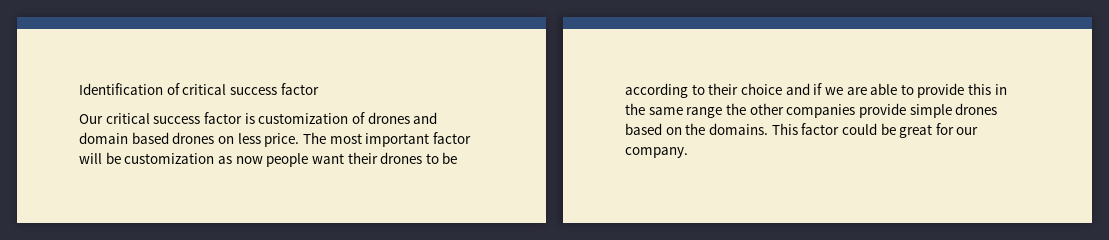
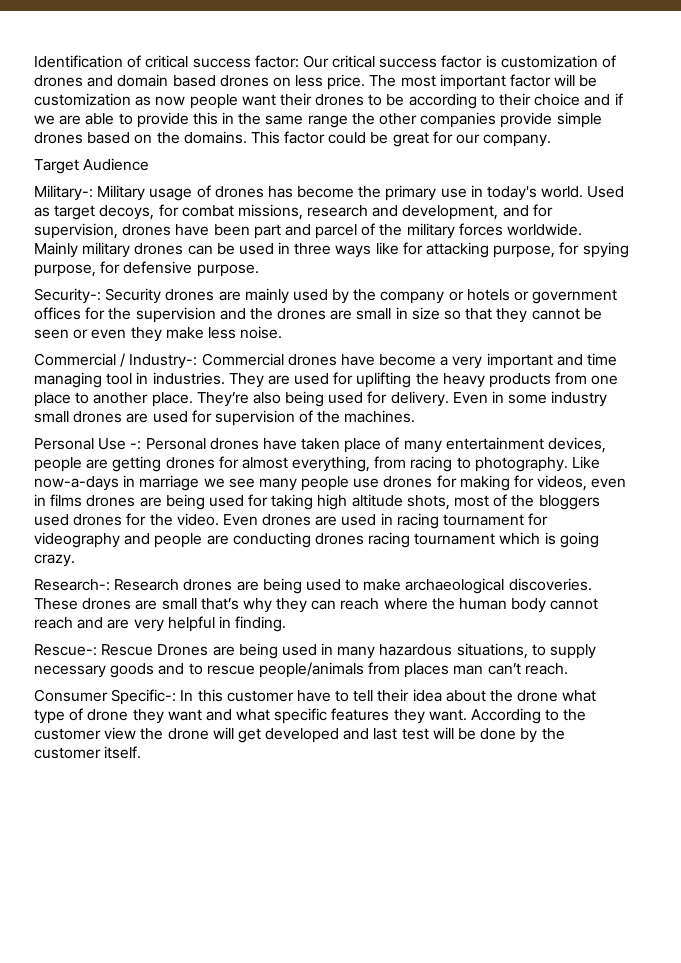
[280,83,319,95] factor // -> [254,55,299,68] factor:
(688, 152) none -> [34,158,150,174] [34,185,625,201] [34,204,553,220] [34,223,583,239] [34,242,629,258] [34,261,259,277] [34,288,618,304] [34,307,602,323] [34,326,283,342] [34,353,618,369] [34,372,619,388] [34,391,608,407] [34,410,416,426] [34,437,607,453] [34,456,601,472] [34,475,627,491] [34,494,600,510] [34,513,549,529] [34,532,599,548] [34,554,75,567] [34,578,592,594] [34,598,599,613] [34,616,287,632] [34,643,597,659] [34,662,568,678] [34,689,597,705] [34,708,587,724] [34,727,565,743] [34,746,142,759] // Target Audience // Military-: Military usage of drones has become the primary use in today's world. Used as target decoys, for combat missions, research and development, and for supervision, drones have been part and parcel of the military forces worldwide. Mainly military drones can be used in three ways like for attacking purpose, for spying purpose, for defensive purpose. // Security-: Security drones are mainly used by the company or hotels or government offices for the supervision and the drones are small in size so that they cannot be seen or even they make less noise. // Commercial / Industry-: Commercial drones have become a very important and time managing tool in industries. They are used for uplifting the heavy products from one place to another place. They’re also being used for delivery. Even in some industry small drones are used for supervision of the machines. // Personal Use -: Personal drones have taken place of many entertainment devices, people are getting drones for almost everything, from racing to photography. Like now-a-days in marriage we see many people use drones for making for videos, even in films drones are being used for taking high altitude shots, most of the bloggers used drones for the video. Even drones are used in racing tournament for videography and people are conducting drones racing tournament which is going crazy. // Research-: Research drones are being used to make archaeological discoveries. These drones are small that’s why they can reach where the human body cannot reach and are very helpful in finding. // Rescue-: Rescue Drones are being used in many hazardous situations, to supply necessary goods and to rescue people/animals from places man can’t reach. // Consumer Specific-: In this customer have to tell their idea about the drone what type of drone they want and what specific features they want. According to the customer view the drone will get developed and last test will be done by the customer itself.

